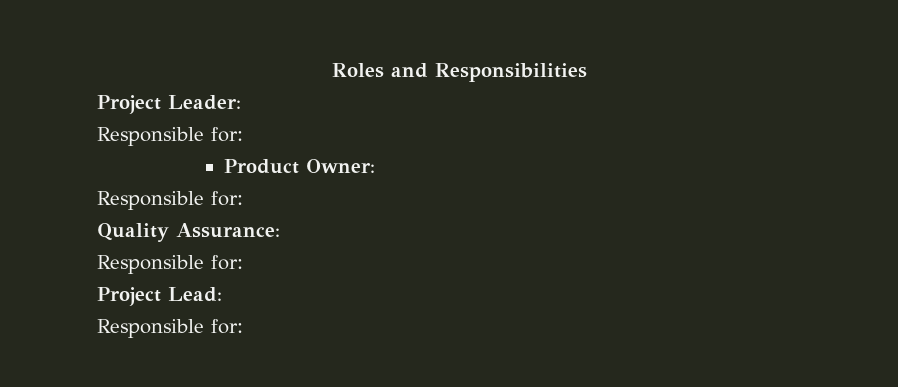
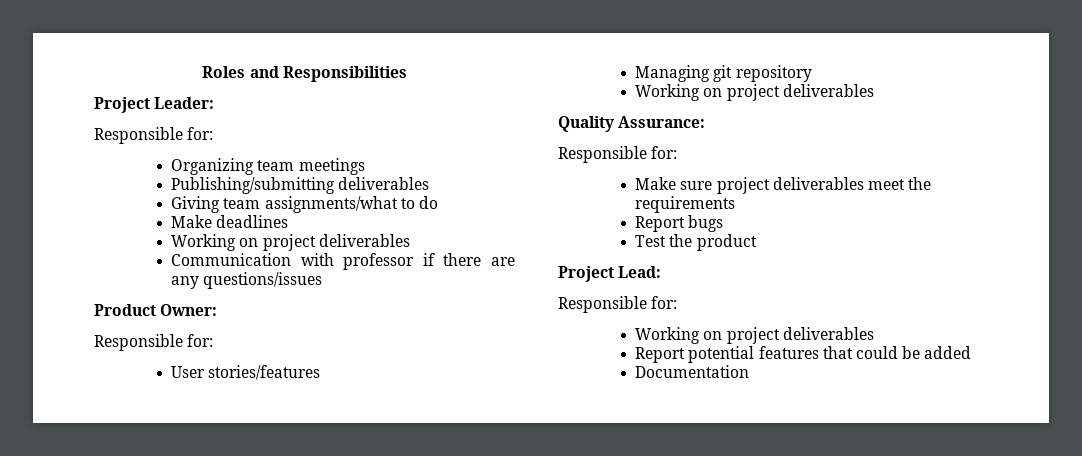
[224,159,376,174] [97,191,243,210] [97,223,280,242] [97,255,243,274] [97,287,222,306] [97,319,243,338] Product Owner: // Responsible for: // Quality Assurance: // Responsible for: // Project Lead: // Responsible for: -> [171,158,365,175] [171,177,430,194] [171,196,438,213] [171,215,289,228] [171,234,410,251] [171,253,515,270] [171,272,323,289] [94,304,218,316] [94,334,214,351] [171,365,321,380] [635,65,812,82] [635,84,874,101] [558,116,706,132] [558,146,678,163] [635,177,932,194] [635,196,736,213] [635,215,724,232] [635,234,757,251] [558,266,662,282] [558,296,678,313] [635,327,874,344] [635,346,972,363] [635,365,750,378] Organizing team meetings // Publishing/submitting deliverables // Giving team assignments/what to do // Make deadlines // Working on project deliverables // Communication with professor if there are any questions/issues // Product Owner: // Responsible for: // User stories/features // Managing git repository // Working on project deliverables // Quality Assurance: // Responsible for: // Make sure project deliverables meet the requirements // Report bugs // Test the product // Project Lead: // Responsible for: // Working on project deliverables // Report potential features that could be added // Documentation

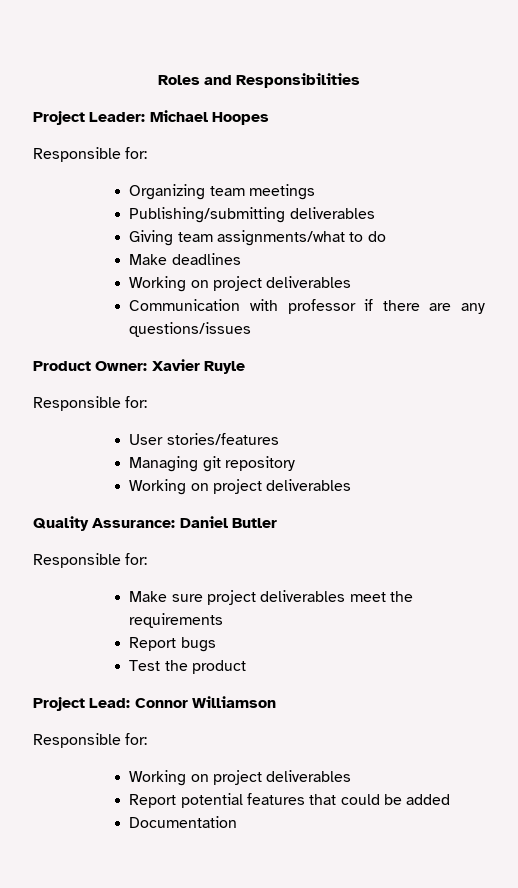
(215, 103) none -> [149,110,269,125] Michael Hoopes
(218, 310) none -> [151,359,245,374] Xavier Ruyle
(706, 122) none -> [179,516,277,528] Daniel Butler
(662, 272) none -> [134,696,276,708] Connor Williamson

